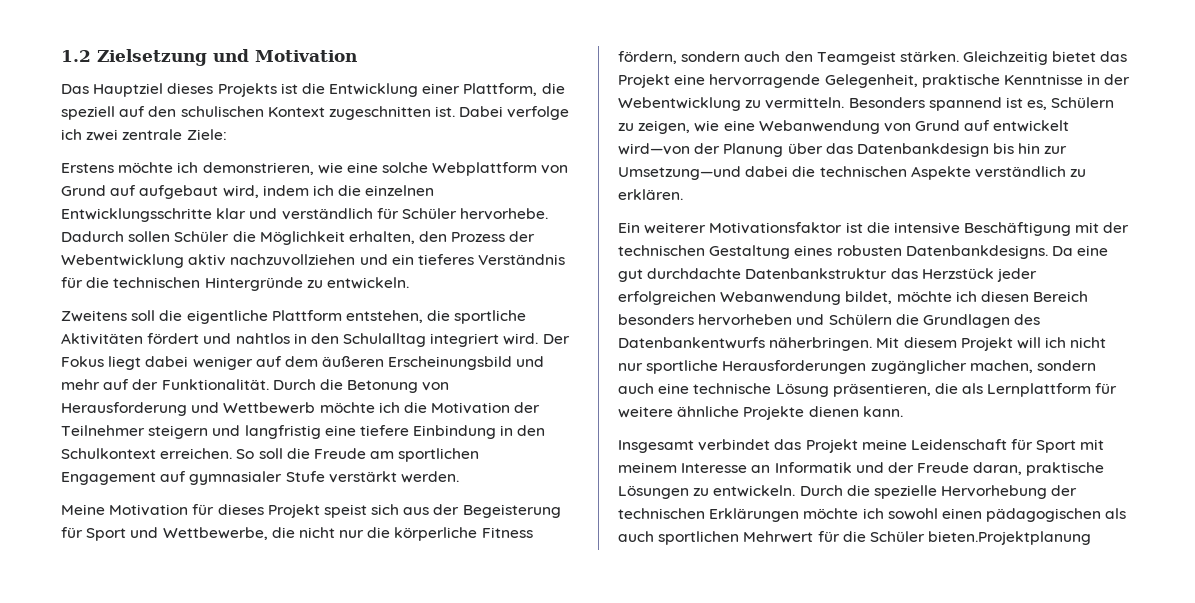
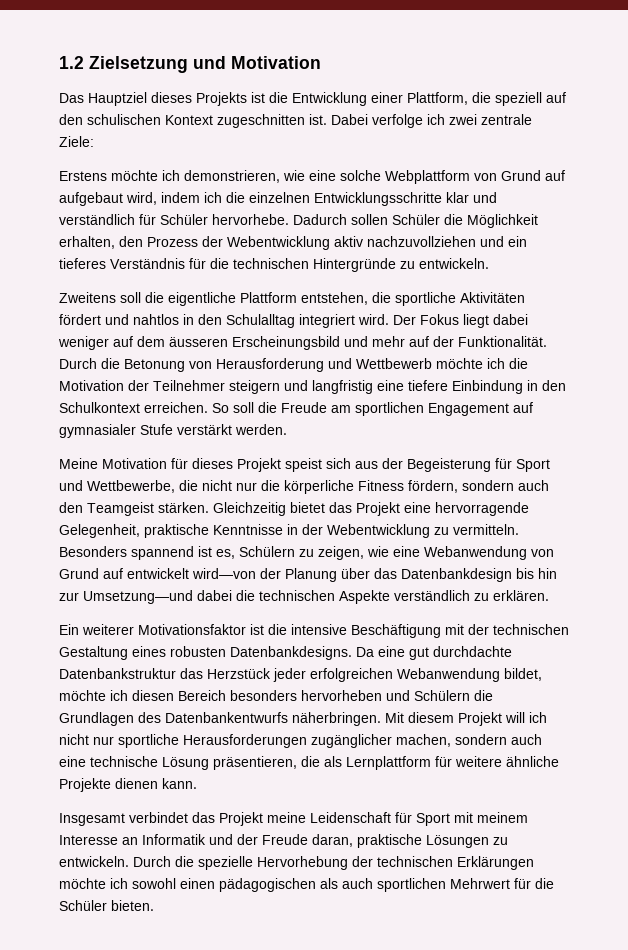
[322,356,385,367] äußeren -> [169,337,228,347] äusseren
[928,531,1092,545] bieten.Projektplanung -> [111,900,154,911] bieten.

